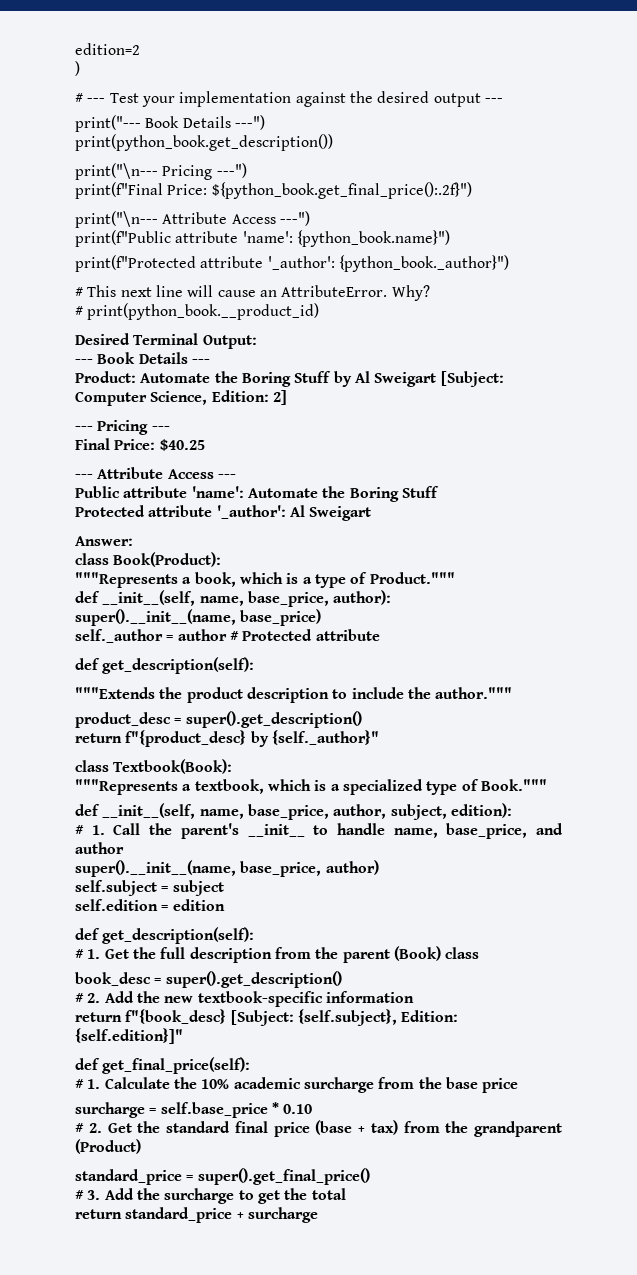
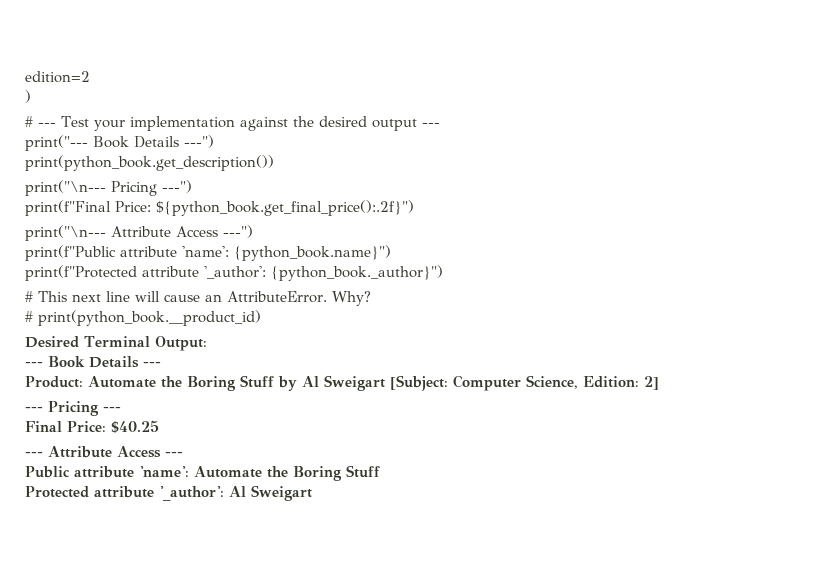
[75,536,133,546] [75,552,222,567] [75,572,455,588] [75,590,392,607] [75,609,322,626] [75,629,380,643] [75,657,255,674] [75,687,513,703] [75,711,362,728] [75,730,379,747] [75,759,233,774] [75,779,547,795] [75,803,512,820] [75,823,563,839] [75,842,124,854] [75,860,379,877] [75,880,224,896] [75,899,225,911] [75,927,255,944] [75,946,480,963] [75,971,342,988] [75,991,414,1007] [75,1009,459,1026] [75,1028,183,1044] [75,1057,251,1074] [75,1077,519,1093] [75,1102,313,1118] [75,1120,562,1137] [75,1139,141,1154] [75,1168,370,1185] [75,1188,346,1204] [75,1207,318,1223] // Answer: // class Book(Product): // """Represents a book, which is a type of Product.""" // def __init__(self, name, base_price, author): // super().__init__(name, base_price) // self._author = author # Protected attribute // def get_description(self): // """Extends the product description to include the author.""" // product_desc = super().get_description() // return f"{product_desc} by {self._author}" // class Textbook(Book): // """Represents a textbook, which is a specialized type of Book.""" // def __init__(self, name, base_price, author, subject, edition): // # 1. Call the parent's __init__ to handle name, base_price, and author // super().__init__(name, base_price, author) // self.subject = subject // self.edition = edition // def get_description(self): // # 1. Get the full description from the parent (Book) class // book_desc = super().get_description() // # 2. Add the new textbook-specific information // return f"{book_desc} [Subject: {self.subject}, Edition: {self.edition}]" // def get_final_price(self): // # 1. Calculate the 10% academic surcharge from the base price // surcharge = self.base_price * 0.10 // # 2. Get the standard final price (base + tax) from the grandparent (Product) // standard_price = super().get_final_price() // # 3. Add the surcharge to get the total // return standard_price + surcharge -> (312, 493) none

